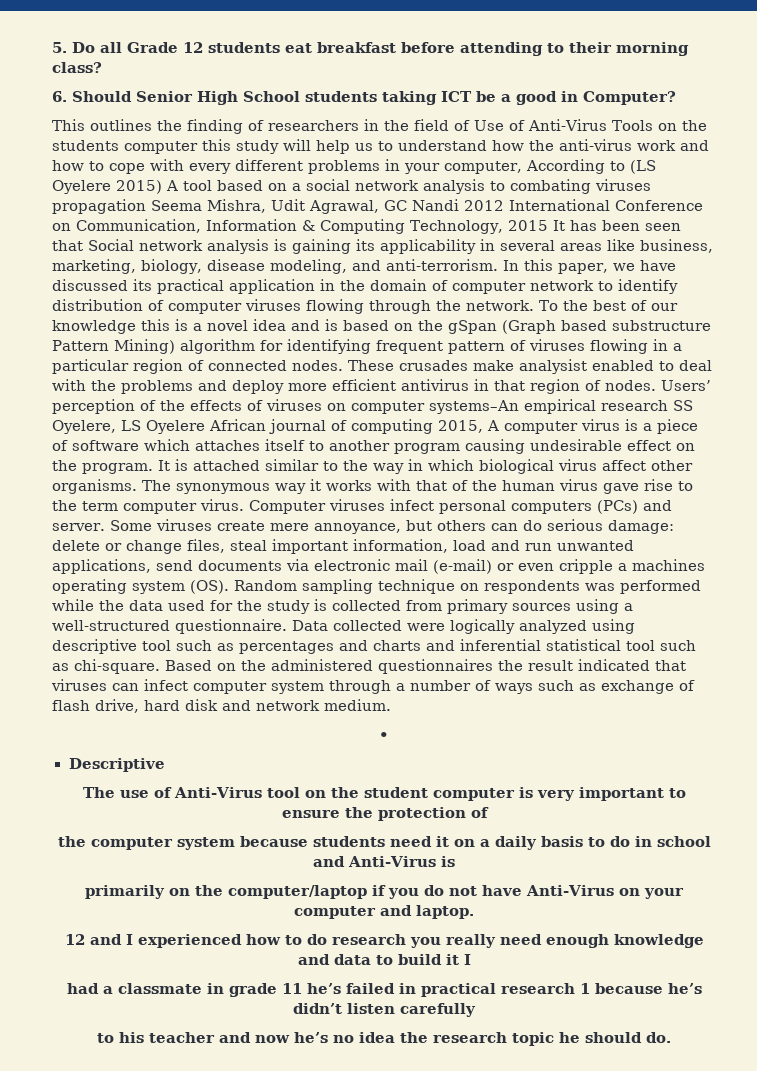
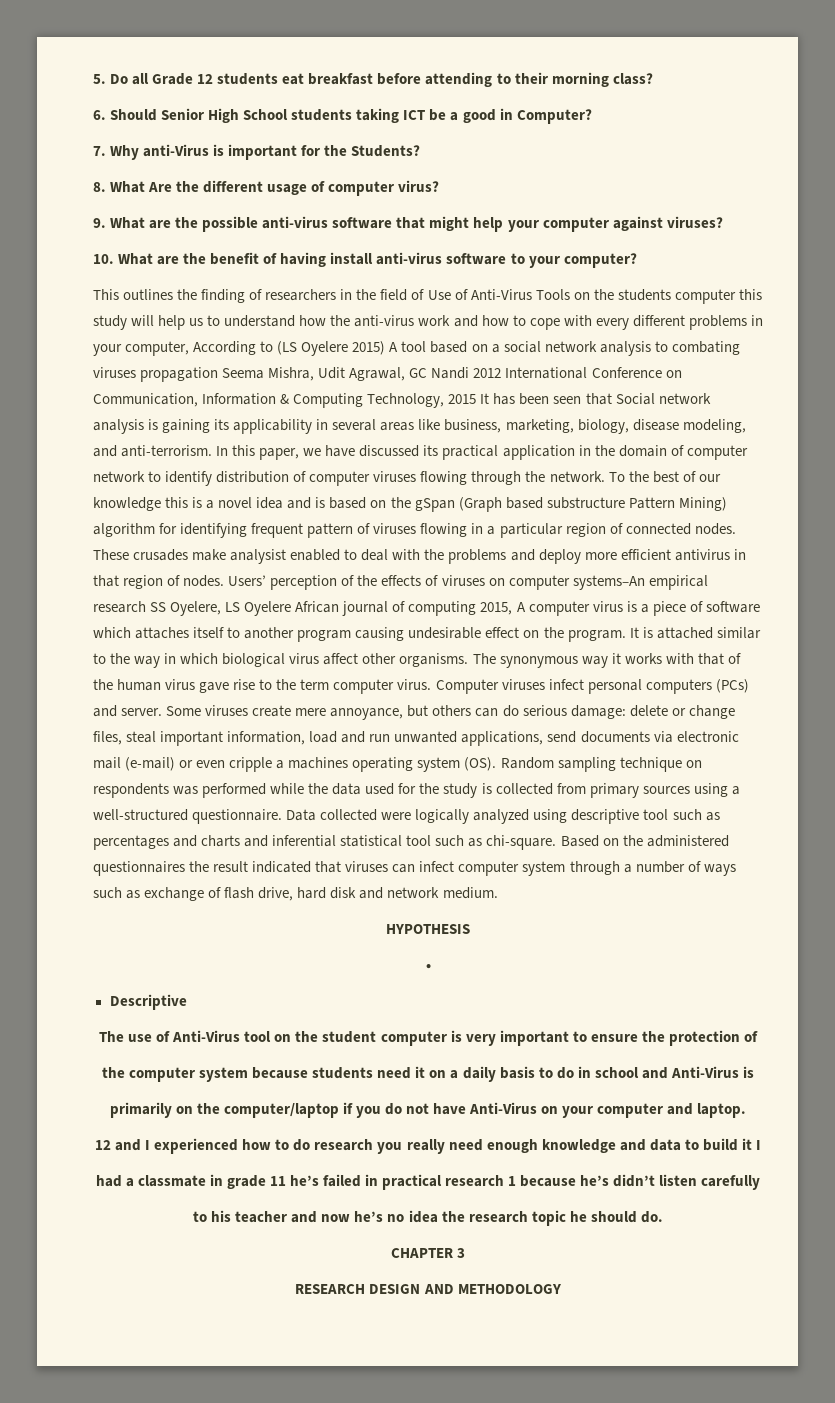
(676, 98) none -> [93,144,421,160] [93,180,440,196] [93,216,723,232] [93,252,637,268] // 7. Why anti-Virus is important for the Students? // 8. What Are the different usage of computer virus? // 9. What are the possible anti-virus software that might help your computer against viruses? // 10. What are the benefit of having install anti-virus software to your computer?
(391, 705) none -> [386,924,470,934] // HYPOTHESIS
(671, 1037) none -> [390,1248,466,1258] [295,1284,561,1294] // CHAPTER 3 // RESEARCH DESIGN AND METHODOLOGY

